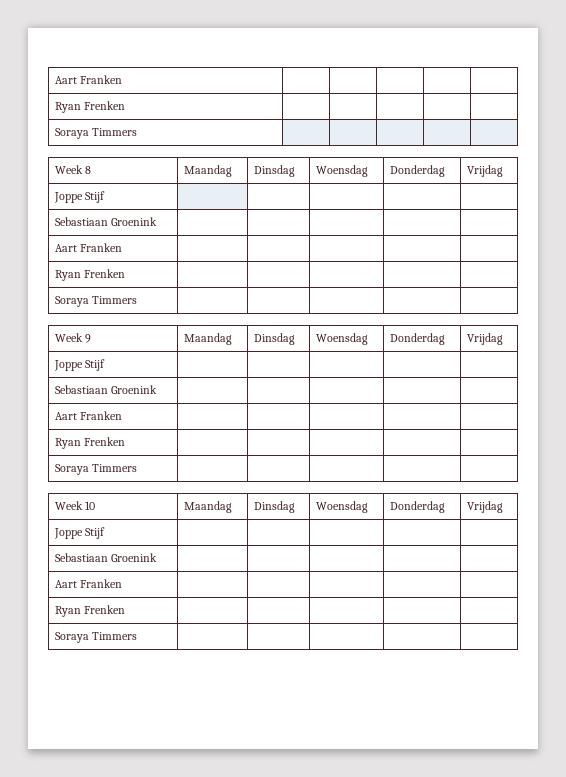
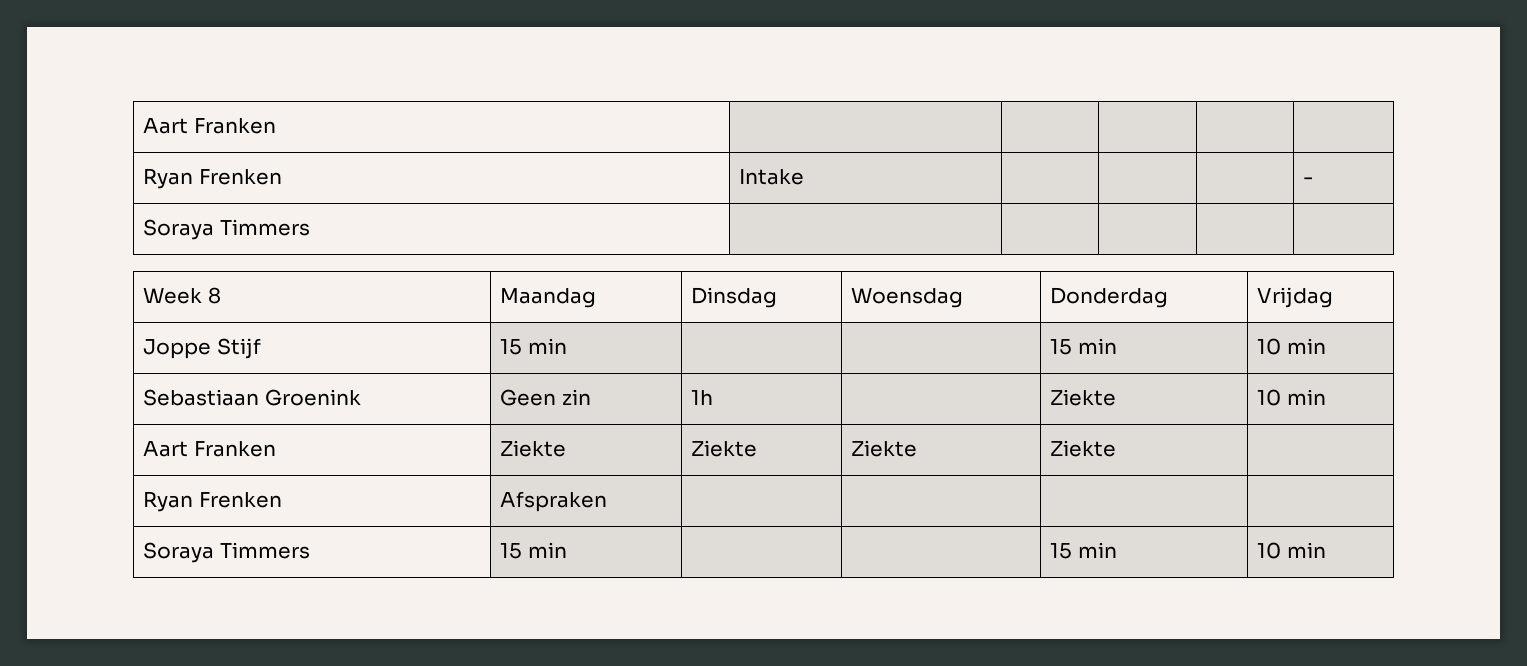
[54,75,122,84] [54,101,125,113] Aart Franken | | | | | // Ryan Frenken | | | | | -> [143,118,276,134] [143,168,282,189] [739,169,805,185] [1303,177,1314,184] Aart Franken | | | | | // Ryan Frenken | Intake | | | | -
[54,217,157,226] [54,243,122,252] [54,269,125,281] [54,296,137,307] [54,333,91,343] [183,333,232,345] [253,333,295,345] [315,333,368,345] [389,333,445,345] [466,333,503,345] [53,359,105,371] [54,385,157,394] [54,411,122,420] [54,437,125,449] [54,464,137,475] [54,501,95,510] [183,501,232,513] [253,501,295,513] [315,501,368,513] [389,501,445,513] [466,501,503,513] [53,527,105,539] [54,553,157,562] [54,579,122,588] [54,605,125,617] [54,632,137,643] | | | | // Sebastiaan Groenink | | | | | // Aart Franken | | | | | // Ryan Frenken | | | | | // Soraya Timmers | | | | | // Week 9 | Maandag | Dinsdag | Woensdag | Donderdag | Vrijdag // Joppe Stijf | | | | | // Sebastiaan Groenink | | | | | // Aart Franken | | | | | // Ryan Frenken | | | | | // Soraya Timmers | | | | | // Week 10 | Maandag | Dinsdag | Woensdag | Donderdag | Vrijdag // Joppe Stijf | | | | | // Sebastiaan Groenink | | | | | // Aart Franken | | | | | // Ryan Frenken | | | | | // Soraya Timmers | | | | | -> [500,338,567,355] [1050,338,1117,355] [1257,338,1326,355] [143,389,361,406] [500,389,591,406] [691,390,714,405] [1050,389,1117,406] [1257,389,1326,406] [143,441,276,457] [500,440,567,457] [691,440,758,457] [851,440,918,457] [1050,440,1117,457] [143,491,282,512] [500,491,608,512] [143,542,310,563] [500,542,567,559] [1050,542,1117,559] [1257,542,1326,559] 15 min | | | 15 min | 10 min // Sebastiaan Groenink | Geen zin | 1h | | Ziekte | 10 min // Aart Franken | Ziekte | Ziekte | Ziekte | Ziekte | // Ryan Frenken | Afspraken | | | | // Soraya Timmers | 15 min | | | 15 min | 10 min

